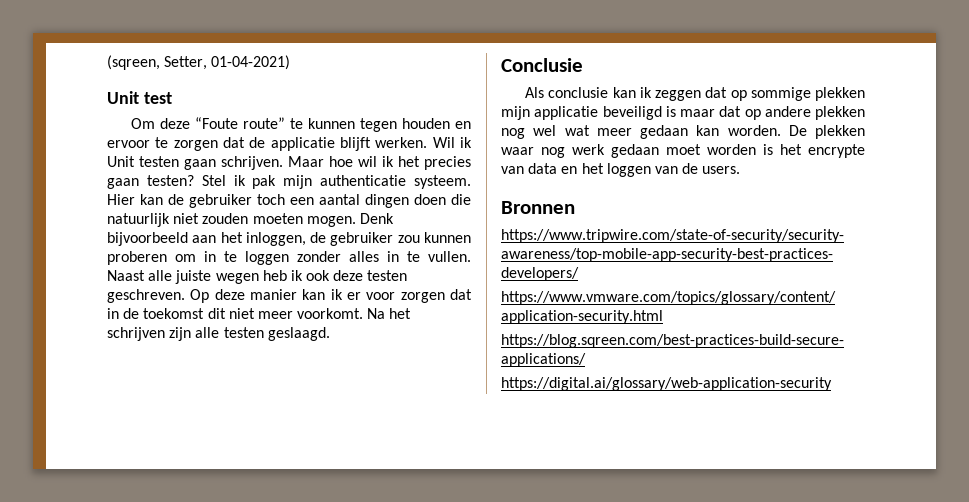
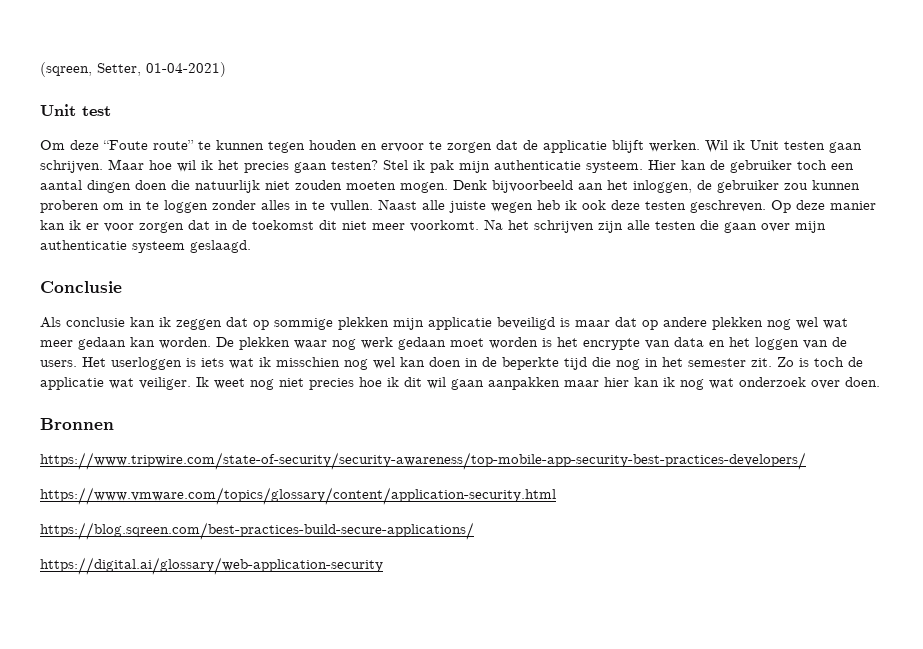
(264, 332) none -> [700,220,826,233] [40,240,185,253] die gaan over mijn authenticatie systeem
(741, 170) none -> [82,357,863,370] [40,377,880,390] Het userloggen is iets wat ik misschien nog wel kan doen in de beperkte tijd die nog in het semester zit. Zo is toch de applicatie wat veiliger. Ik weet nog niet precies hoe ik dit wil gaan aanpakken maar hier kan ik nog wat onderzoek over doen.

